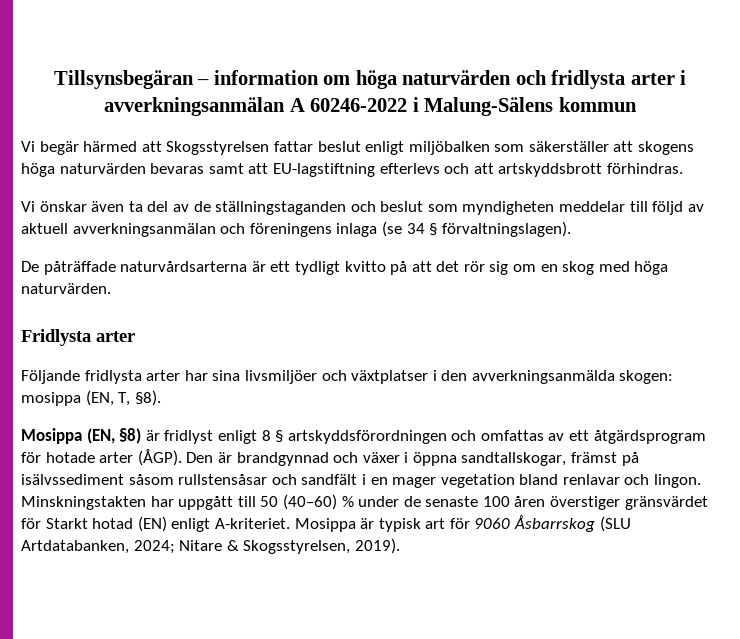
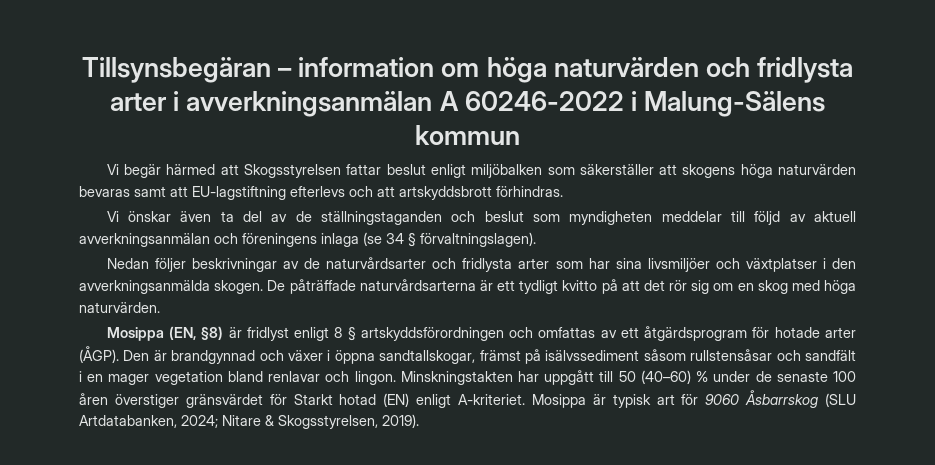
(571, 229) none -> [106,257,857,272] [79,280,264,294] Nedan följer beskrivningar av de naturvårdsarter och fridlysta arter som har sina livsmiljöer och växtplatser i den avverkningsanmälda skogen.
[21,329,135,346] [21,370,674,384] [21,390,161,406] // Fridlysta arter // Följande fridlysta arter har sina livsmiljöer och växtplatser i den avverkningsanmälda skogen: mosippa (EN, T, §8). -> (160, 307) none

